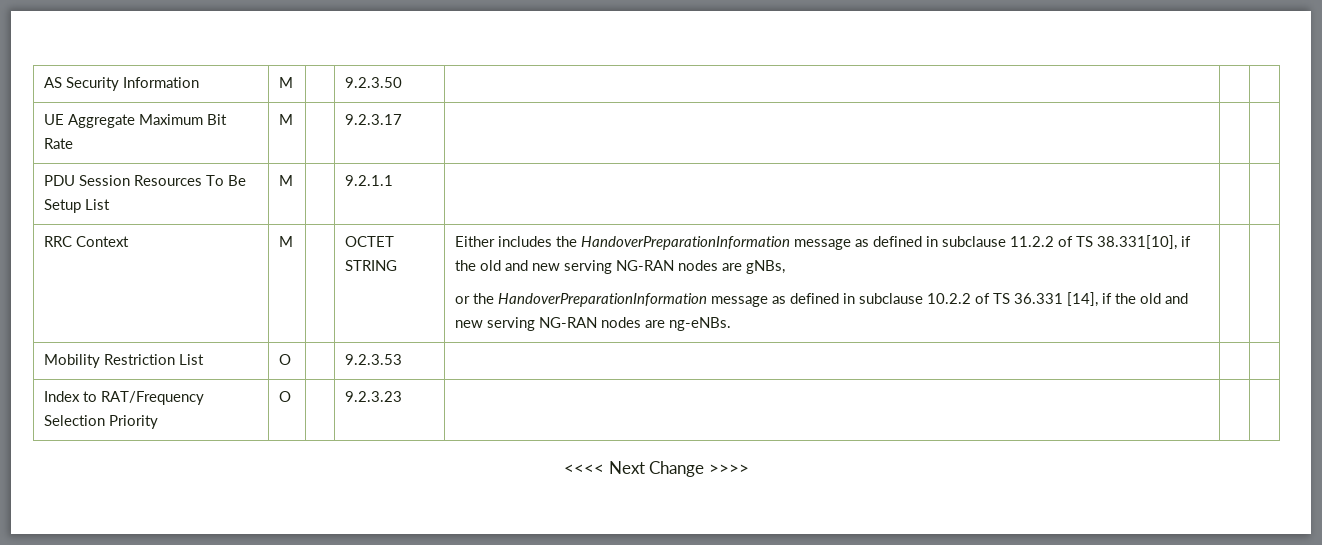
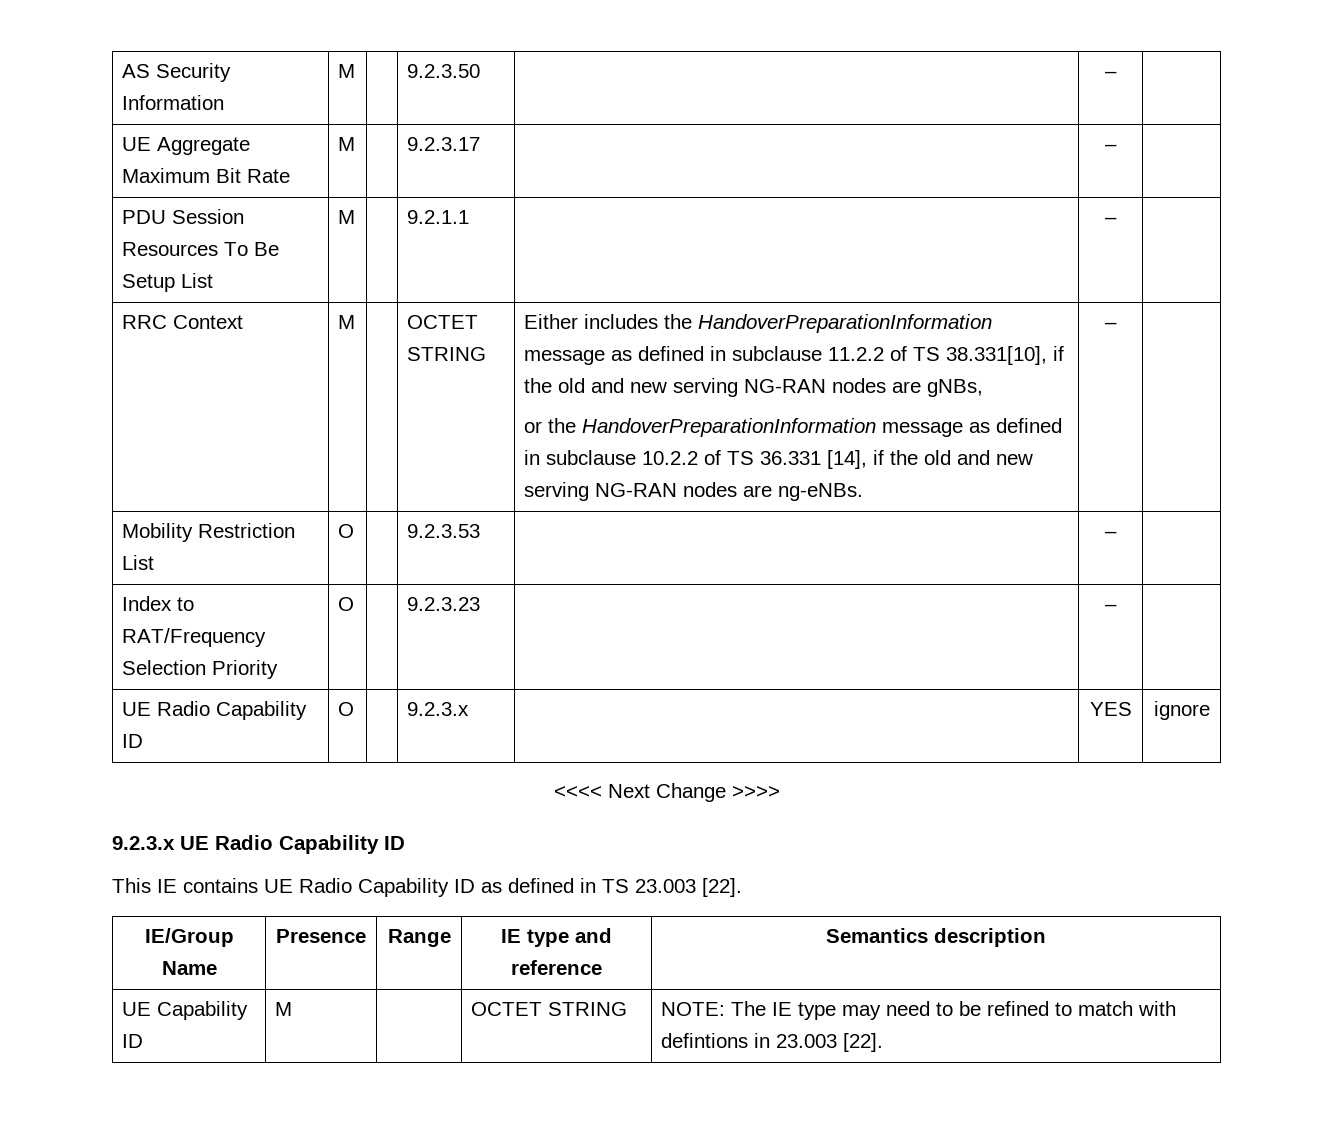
(402, 82) none -> [1105,71,1117,78] –
(402, 119) none -> [1105,144,1117,151] –
(393, 180) none -> [1105,217,1117,224] –
(731, 324) none -> [1105,322,1117,329] –
(402, 359) none -> [1105,531,1117,538] –
[564,461,749,477] | // <<<< Next Change >>>> -> [1105,604,1117,611] [122,701,308,720] [122,734,144,748] [338,702,355,716] [407,702,470,716] [1089,702,1132,716] [1153,701,1210,720] [553,783,780,802] [112,835,405,854] [112,878,742,897] [144,928,234,947] [161,961,217,975] [276,929,366,943] [387,929,451,947] [501,928,612,947] [511,960,602,975] [826,928,1046,947] [122,1001,249,1020] [122,1034,144,1048] [275,1002,293,1016] [471,1002,628,1016] [661,1001,1177,1020] [661,1033,884,1052] – | // UE Radio Capability ID | O | | 9.2.3.x | | YES | ignore // <<<< Next Change >>>> // 9.2.3.x UE Radio Capability ID // This IE contains UE Radio Capability ID as defined in TS 23.003 [22]. // IE/Group Name | Presence | Range | IE type and reference | Semantics description // UE Capability ID | M | | OCTET STRING | NOTE: The IE type may need to be refined to match with defintions in 23.003 [22].

